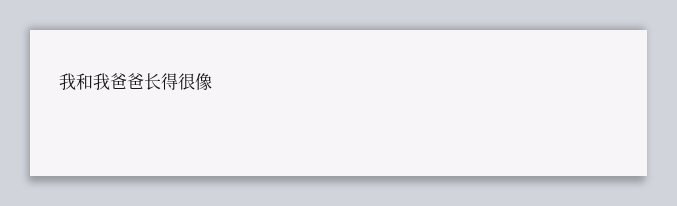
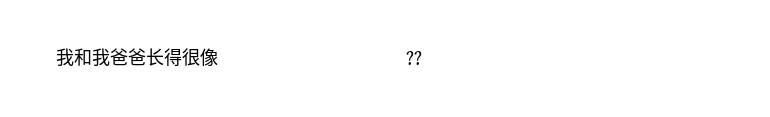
(212, 82) none -> [406,51,422,65] // ??

